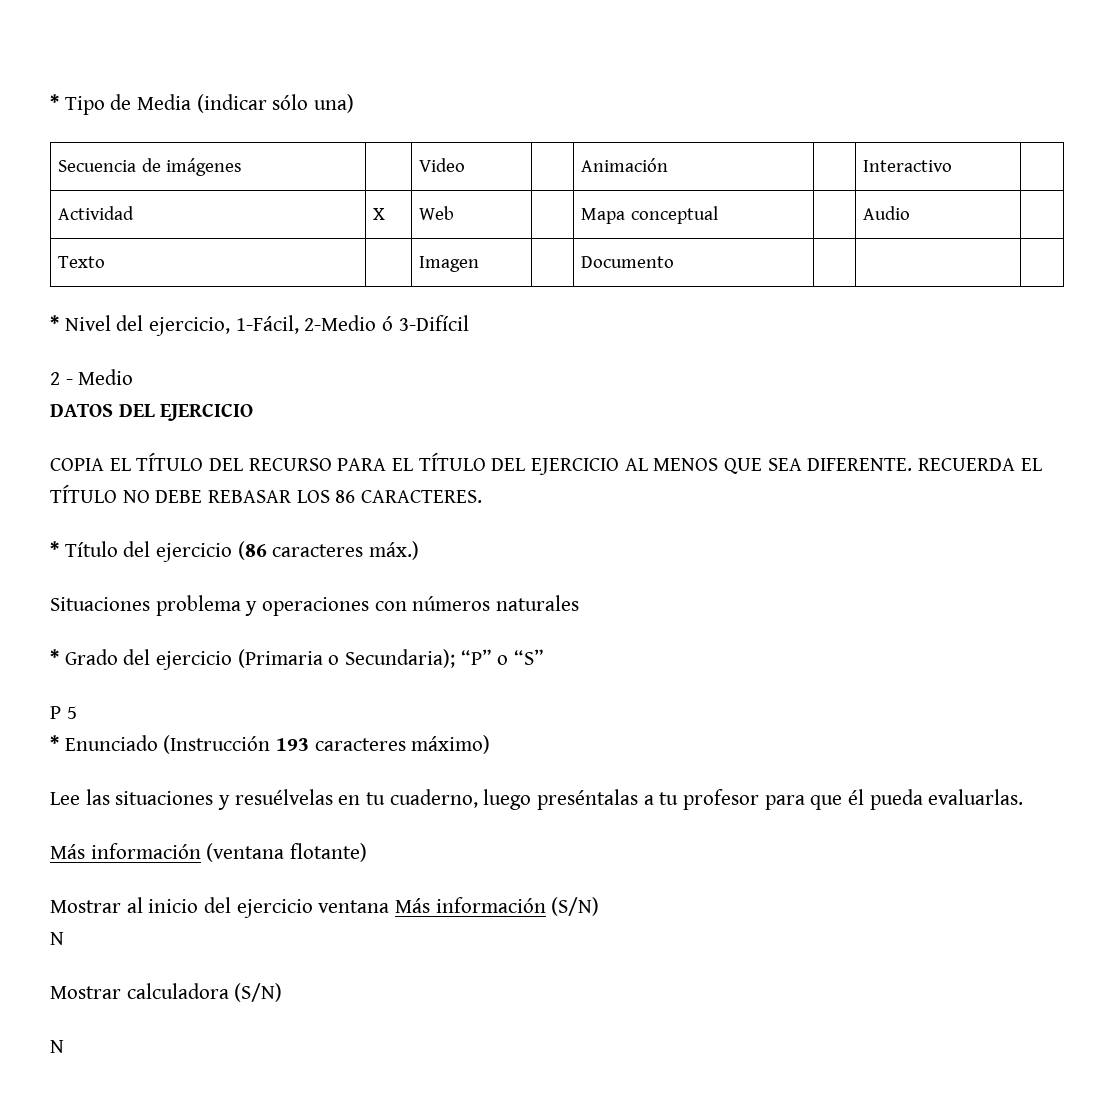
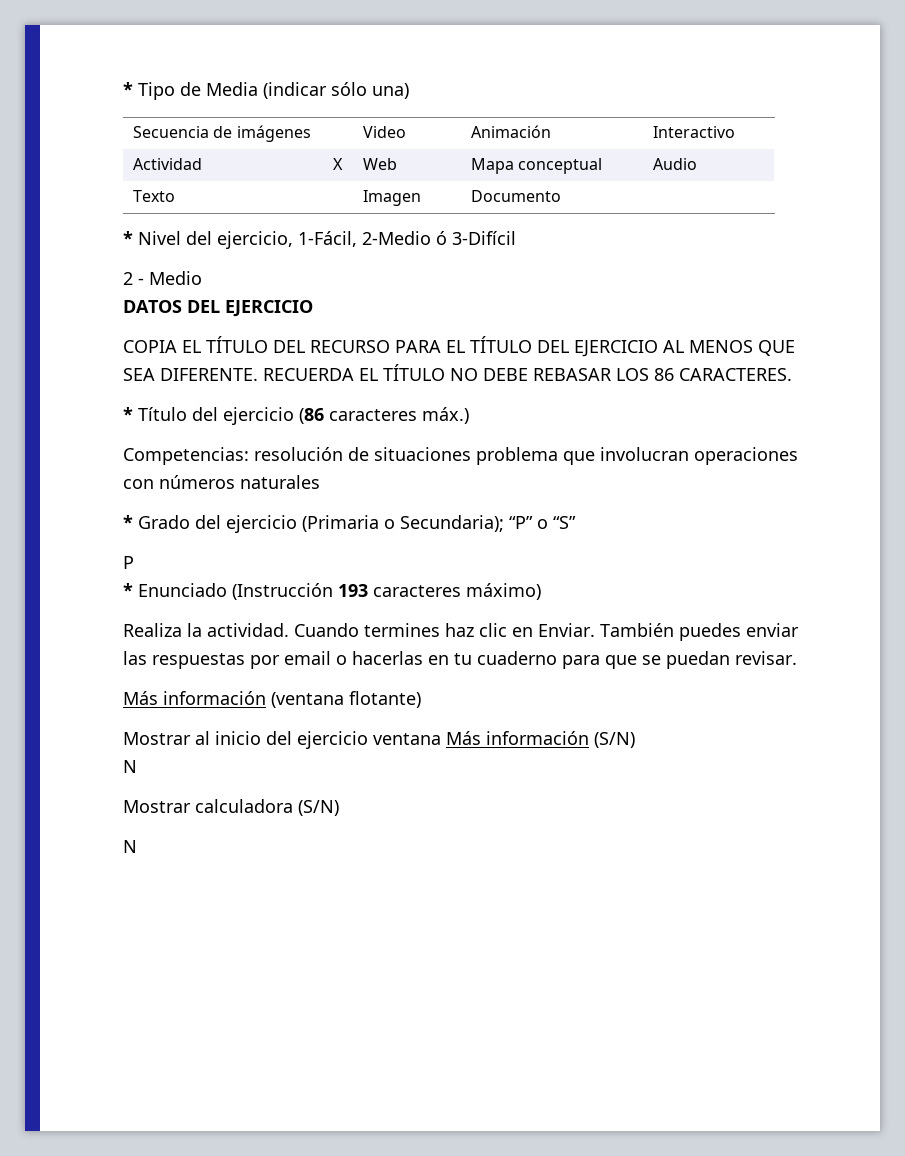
[50,595,258,616] Situaciones problema y -> [123,447,689,465] Competencias: resolución de situaciones problema que involucran
[66,706,77,719] 5 -> (134, 562) none
[50,789,1024,810] Lee las situaciones y resuélvelas en tu cuaderno, luego preséntalas a tu profesor para que él pueda evaluarlas. -> [123,623,799,641] [123,651,797,669] Realiza la actividad. Cuando termines haz clic en Enviar. También puedes enviar las respuestas por email o hacerlas en tu cuaderno para que se puedan revisar.

